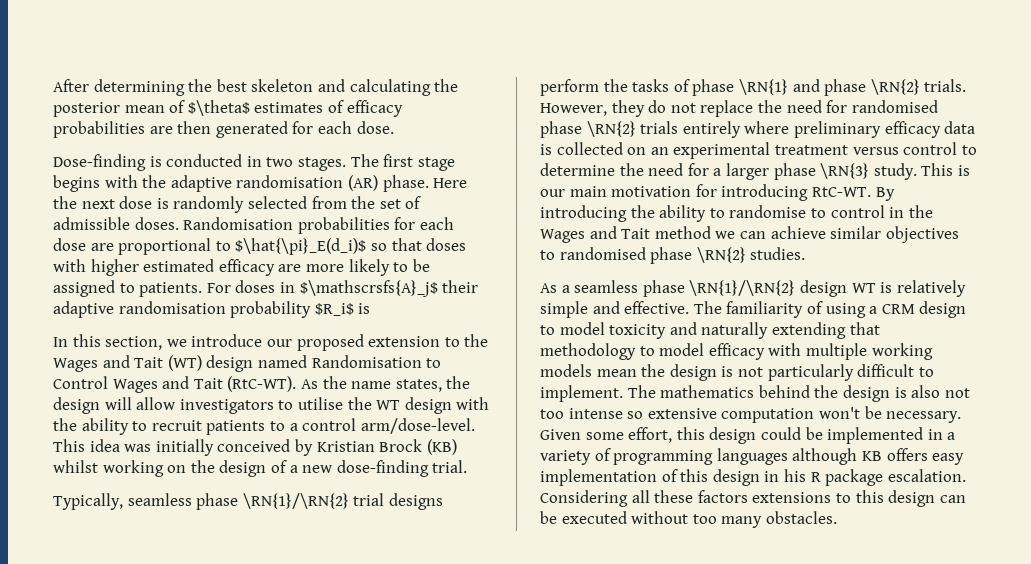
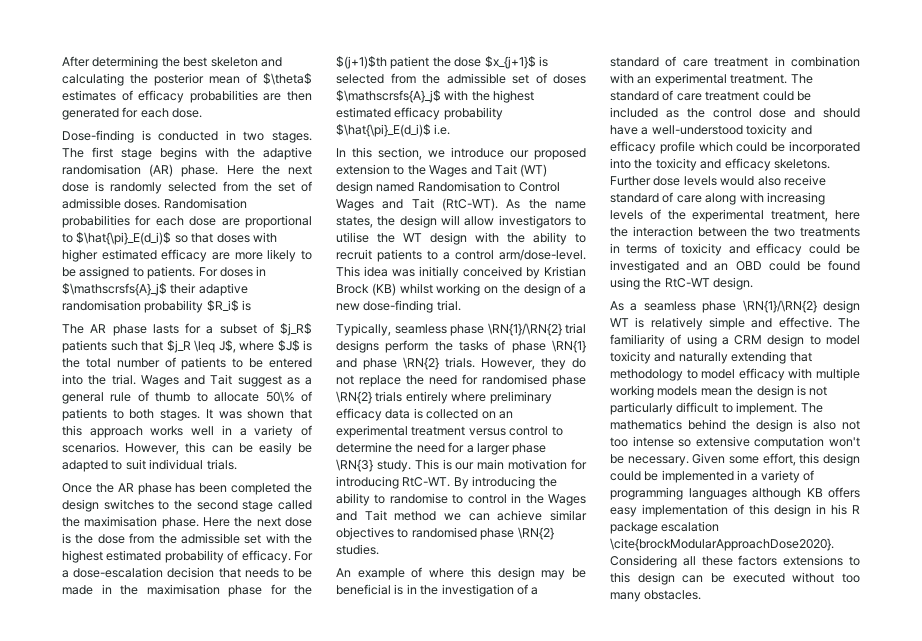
(371, 308) none -> [62,323,312,336] [62,340,312,353] [62,357,312,370] [62,374,312,387] [62,391,312,404] [62,408,312,421] [62,425,312,438] [62,442,312,455] [62,459,237,472] [62,483,312,495] [62,499,312,512] [62,516,312,529] [62,533,312,544] [62,550,313,563] [62,567,312,578] [62,584,312,597] [336,56,548,69] [336,73,586,84] [336,90,535,103] [336,107,503,120] [336,124,451,137] // The AR phase lasts for a subset of $j_R$ patients such that $j_R \leq J$, where $J$ is the total number of patients to be entered into the trial. Wages and Tait suggest as a general rule of thumb to allocate 50\% of patients to both stages. It was shown that this approach works well in a variety of scenarios. However, this can be easily be adapted to suit individual trials. // Once the AR phase has been completed the design switches to the second stage called the maximisation phase. Here the next dose is the dose from the admissible set with the highest estimated probability of efficacy. For a dose-escalation decision that needs to be made in the maximisation phase for the $(j+1)$th patient the dose $x_{j+1}$ is selected from the admissible set of doses $\mathscrsfs{A}_j$ with the highest estimated efficacy probability $\hat{\pi}_E(d_i)$ i.e.
(806, 253) none -> [336,567,586,580] [336,584,539,597] [610,56,860,67] [610,73,813,86] [610,90,811,101] [610,107,860,118] [610,124,812,137] [610,141,860,154] [610,158,830,171] [610,175,826,186] [610,192,825,205] [610,209,860,222] [610,226,860,237] [610,243,860,256] [610,260,860,273] [610,277,754,290] // An example of where this design may be beneficial is in the investigation of a standard of care treatment in combination with an experimental treatment. The standard of care treatment could be included as the control dose and should have a well-understood toxicity and efficacy profile which could be incorporated into the toxicity and efficacy skeletons. Further dose levels would also receive standard of care along with increasing levels of the experimental treatment, here the interaction between the two treatments in terms of toxicity and efficacy could be investigated and an OBD could be found using the RtC-WT design.
[887,469,966,482] escalation. -> [661,521,720,532] [610,538,834,551] escalation \cite{brockModularApproachDose2020}.

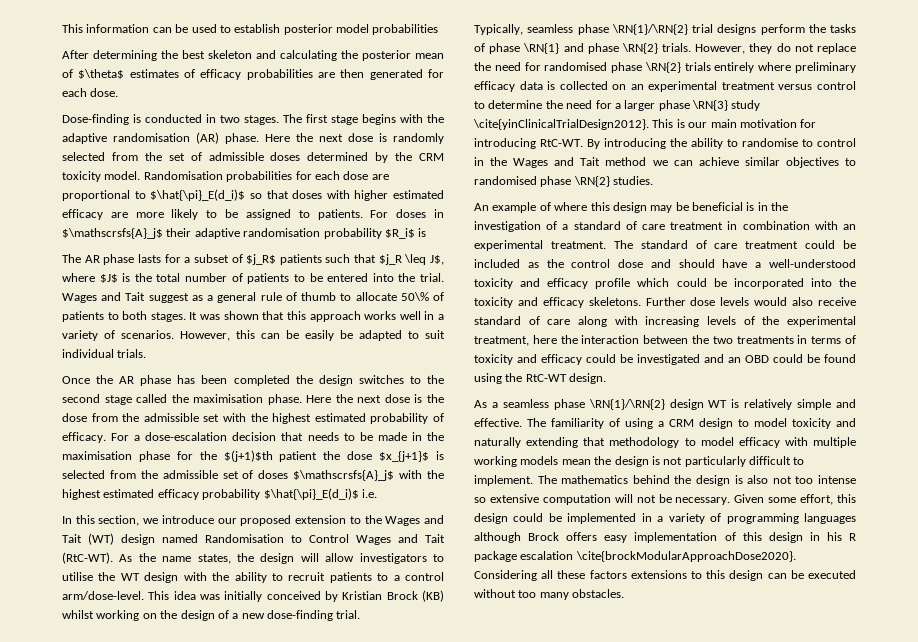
(62, 61) none -> [62,24,439,35] This information can be used to establish posterior model probabilities //
[124,199,161,209] doses. -> [270,152,444,163] [62,171,141,182] doses determined by the CRM toxicity model.
[376,460,411,472] study. -> [731,100,761,111] [473,119,649,130] study \cite{yinClinicalTrialDesign2012}.
[829,437,860,447] won't -> [614,494,656,503] will not
[806,488,823,497] KB -> [528,532,560,541] Brock

